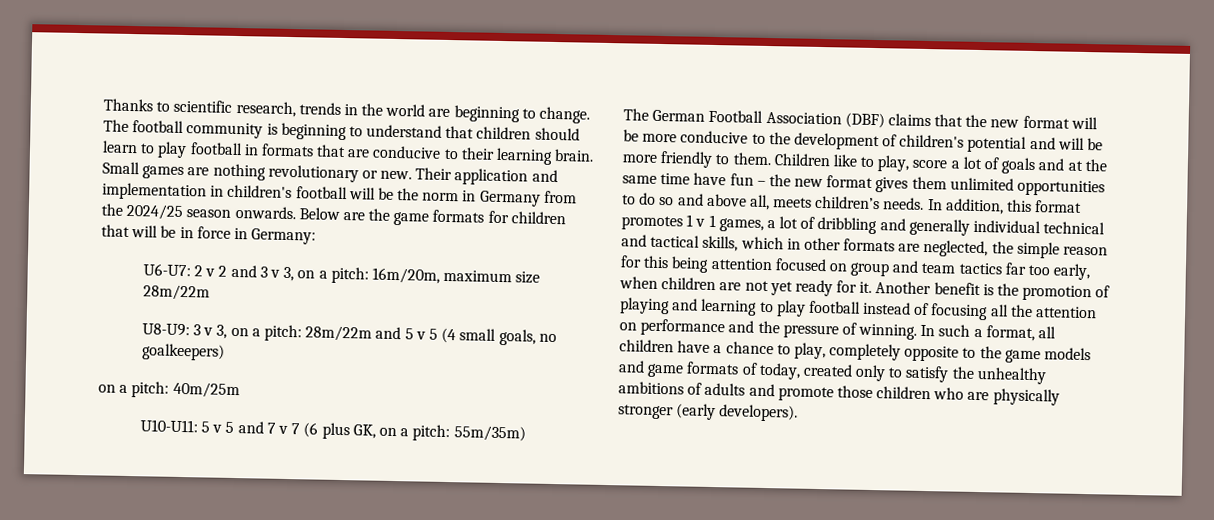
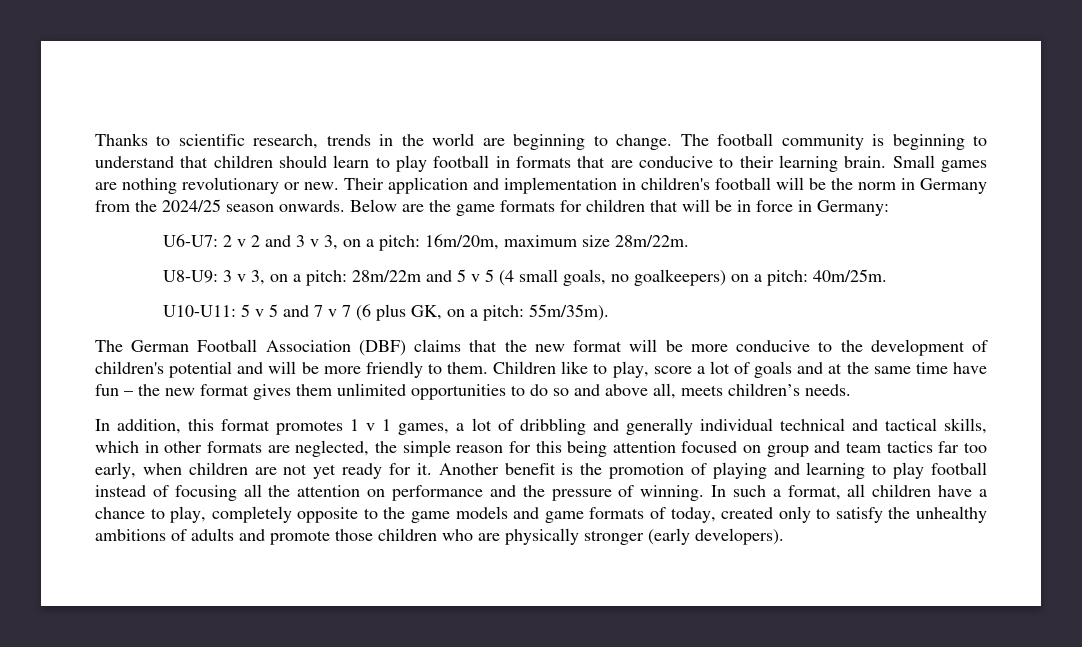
[142,284,210,301] 28m/22m -> [615,235,690,247] 28m/22m.
[98,381,240,399] // on a pitch: 40m/25m -> [731,269,888,286] on a pitch: 40m/25m.
[453,425,526,442] 55m/35m) -> [529,304,610,321] 55m/35m).
(925, 203) none -> (851, 390) //

